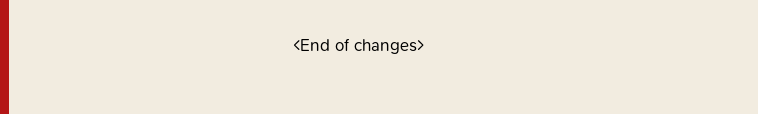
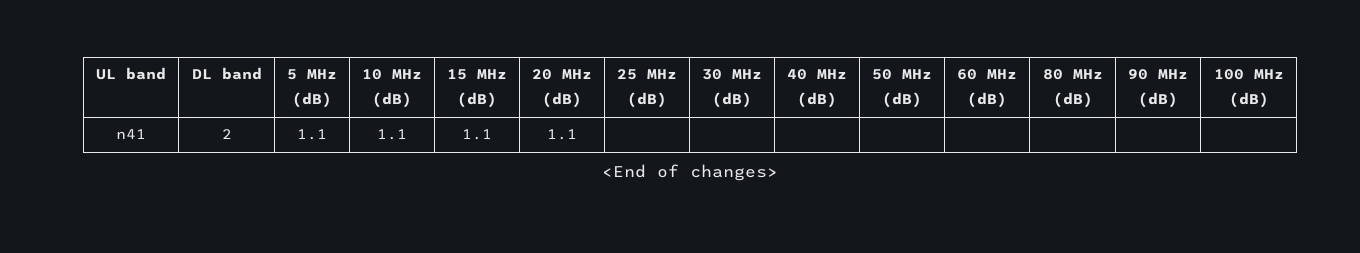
(293, 45) none -> [96,67,166,80] [191,67,262,80] [287,69,337,80] [292,92,332,108] [362,69,422,80] [372,92,412,108] [447,69,507,80] [457,92,497,108] [532,69,592,80] [542,92,582,108] [617,69,677,80] [627,92,667,108] [702,69,762,80] [712,92,752,108] [787,69,847,80] [797,92,837,108] [872,69,932,80] [882,92,922,108] [957,69,1017,80] [967,92,1007,108] [1042,69,1103,80] [1052,92,1093,108] [1128,69,1188,80] [1138,92,1178,108] [1213,69,1284,80] [1228,92,1269,108] [116,129,146,139] [221,129,232,139] [297,129,327,140] [377,129,407,140] [462,129,492,140] [547,129,577,140] UL band | DL band | 5 MHz // (dB) | 10 MHz // (dB) | 15 MHz // (dB) | 20 MHz // (dB) | 25 MHz // (dB) | 30 MHz // (dB) | 40 MHz // (dB) | 50 MHz // (dB) | 60 MHz // (dB) | 80 MHz // (dB) | 90 MHz // (dB) | 100 MHz // (dB) // n41 | 2 | 1.1 | 1.1 | 1.1 | 1.1 | | | | | | | | //

